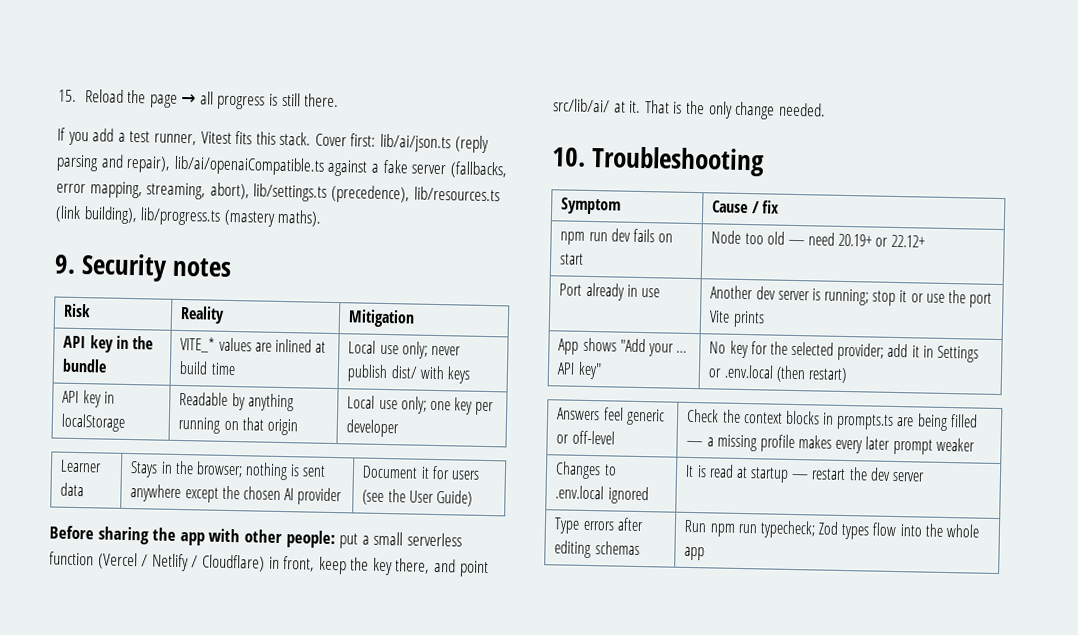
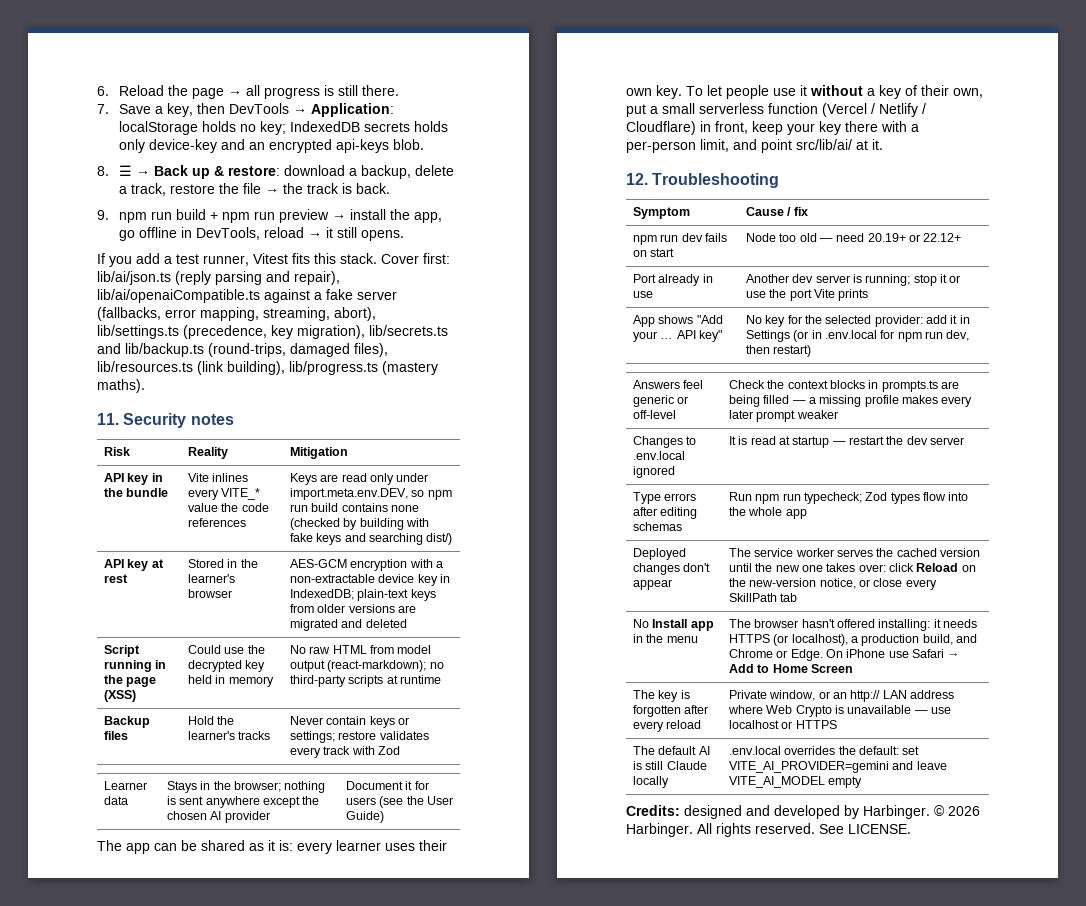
[58,89,77,102] 15. -> [97,86,109,96] 6.
(340, 100) none -> [97,103,394,117] [118,121,448,135] [118,139,424,153] [97,165,454,179] [118,183,390,196] [97,209,442,223] [118,227,404,241] // 7. Save a key, then DevTools → Application: localStorage holds no key; IndexedDB secrets holds only device-key and an encrypted api-keys blob. // 8. ☰ → Back up & restore: download a backup, delete a track, restore the file → the track is back. // 9. npm run build + npm run preview → install the app, go offline in DevTools, reload → it still opens.
[330,184,410,204] (precedence), -> [183,325,448,339] [97,343,388,357] (precedence, key migration), lib/secrets.ts and lib/backup.ts (round-trips, damaged files),
[54,254,76,274] 9. -> [97,413,119,425] 11.
[180,336,327,353] [179,360,236,376] [348,340,461,359] [347,364,471,384] [62,390,115,408] [61,413,127,432] [179,391,294,412] [178,416,298,436] [347,395,495,416] [346,419,400,438] VITE_* values are inlined at build time | Local use only; never publish dist/ with keys // API key in localStorage | Readable by anything running on that origin | Local use only; one key per developer -> [187,473,249,482] [187,488,261,500] [187,503,269,512] [187,518,246,527] [289,473,429,485] [289,488,452,500] [289,503,419,512] [289,518,429,530] [289,533,453,545] [103,559,164,571] [103,574,128,583] [187,559,258,568] [187,574,235,583] [187,589,232,598] [289,559,443,571] [289,574,450,586] [289,589,436,601] [289,604,416,613] [289,619,407,631] [103,645,140,657] [103,660,167,672] [103,675,157,687] [103,690,136,702] [187,645,265,654] [187,660,266,672] [187,675,274,687] [289,645,432,654] [289,660,444,672] [289,675,441,687] [103,716,150,728] [103,731,128,740] [187,716,235,725] [187,731,271,740] [289,716,409,728] [289,731,429,743] [289,746,400,758] Vite inlines every VITE_* value the code references | Keys are read only under import.meta.env.DEV, so npm run build contains none (checked by building with fake keys and searching dist/) // API key at rest | Stored in the learner's browser | AES-GCM encryption with a non-extractable device key in IndexedDB; plain-text keys from older versions are migrated and deleted // Script running in the page (XSS) | Could use the decrypted key held in memory | No raw HTML from model output (react-markdown); no third-party scripts at runtime // Backup files | Hold the learner's tracks | Never contain keys or settings; restore validates every track with Zod
[49,525,336,549] Before sharing the app with other people: -> [97,840,447,854] [626,85,983,99] The app can be shared as it is: every learner uses their own key. To let people use it without a key of their own,
[350,557,431,576] the key there, -> [787,121,919,135] [626,139,729,153] your key there with a per-person limit,
[644,100,826,120] [551,147,586,167] That is the only change needed. // 10. -> [626,173,648,185] // 12.
[837,342,885,361] provider; -> [874,315,923,327] provider:
[708,364,806,383] or .env.local (then -> [793,330,970,342] [745,345,770,354] (or in .env.local for npm run dev, then
(706, 553) none -> [632,548,686,560] [632,563,711,575] [632,579,672,590] [728,548,981,557] [728,563,976,572] [728,578,937,590] [728,593,798,602] [632,619,714,631] [632,634,698,643] [728,619,978,631] [728,634,978,646] [728,649,961,661] [728,664,853,673] [632,690,690,702] [632,705,709,717] [632,720,702,732] [728,690,955,702] [727,705,952,717] [728,720,837,729] [632,746,710,755] [632,761,707,770] [632,776,669,788] [728,746,920,755] [728,761,947,773] [728,776,863,788] [626,805,980,819] [626,823,911,837] // Deployed changes don't appear | The service worker serves the cached version until the new one takes over: click Reload on the new-version notice, or close every SkillPath tab // No Install app in the menu | The browser hasn't offered installing: it needs HTTPS (or localhost), a production build, and Chrome or Edge. On iPhone use Safari → Add to Home Screen // The key is forgotten after every reload | Private window, or an http:// LAN address where Web Crypto is unavailable — use localhost or HTTPS // The default AI is still Claude locally | .env.local overrides the default: set VITE_AI_PROVIDER=gemini and leave VITE_AI_MODEL empty // Credits: designed and developed by Harbinger. © 2026 Harbinger. All rights reserved. See LICENSE.

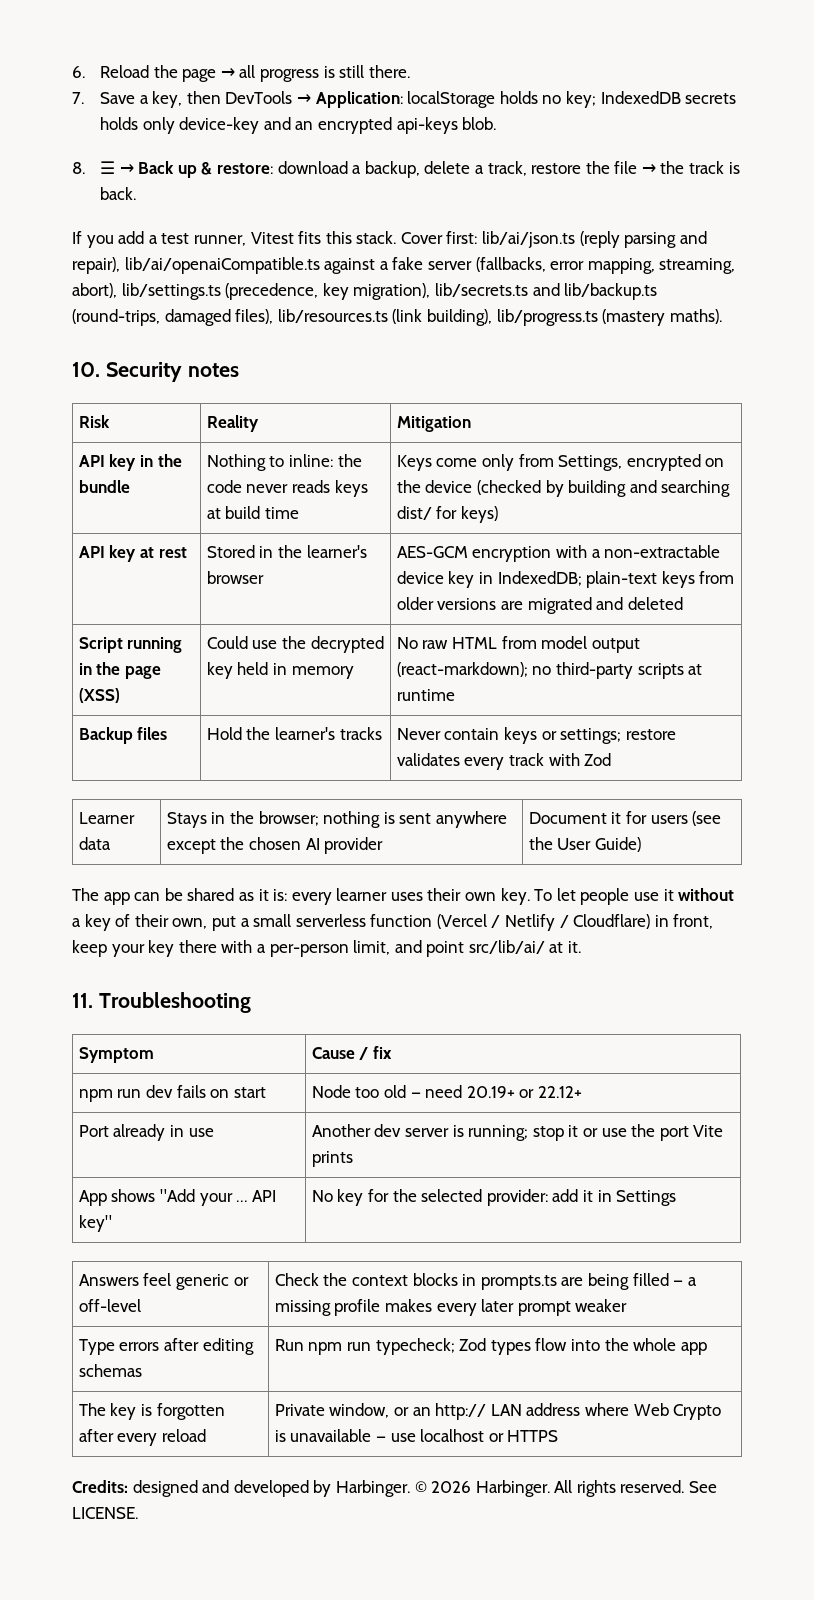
[97,209,442,223] [118,227,404,241] // 9. npm run build + npm run preview → install the app, go offline in DevTools, reload → it still opens. -> (137, 193) none
[97,413,119,425] 11. -> [72,362,100,377] 10.
[187,473,249,482] [187,488,261,500] [187,503,269,512] [187,518,246,527] [289,473,429,485] [289,488,452,500] [289,503,419,512] [289,518,429,530] [289,533,453,545] Vite inlines every VITE_* value the code references | Keys are read only under import.meta.env.DEV, so npm run build contains none (checked by building with fake keys and searching dist/) -> [206,454,362,471] [206,480,368,497] [206,506,300,519] [396,454,725,471] [396,480,731,497] [396,506,499,523] Nothing to inline: the code never reads keys at build time | Keys come only from Settings, encrypted on the device (checked by building and searching dist/ for keys)
[626,173,648,185] 12. -> [72,993,93,1008] 11.
[793,330,970,342] [745,345,812,357] (or in .env.local for npm run dev, then restart) -> (677, 1198) none
[632,436,697,448] [632,451,685,460] [632,466,675,478] [728,436,965,448] // Changes to .env.local ignored | It is read at startup — restart the dev server -> (628, 1305) none
[632,548,686,560] [632,563,711,575] [632,579,672,590] [728,548,981,557] [728,563,976,572] [728,578,937,590] [728,593,798,602] [632,619,714,631] [632,634,698,643] [728,619,978,631] [728,634,978,646] [728,649,961,661] [728,664,853,673] // Deployed changes don't appear | The service worker serves the cached version until the new one takes over: click Reload on the new-version notice, or close every SkillPath tab // No Install app in the menu | The browser hasn't offered installing: it needs HTTPS (or localhost), a production build, and Chrome or Edge. On iPhone use Safari → Add to Home Screen -> (707, 1348) none
[632,746,710,755] [632,761,707,770] [632,776,669,788] [728,746,920,755] [728,761,947,773] [728,776,863,788] // The default AI is still Claude locally | .env.local overrides the default: set VITE_AI_PROVIDER=gemini and leave VITE_AI_MODEL empty -> (559, 1436) none

